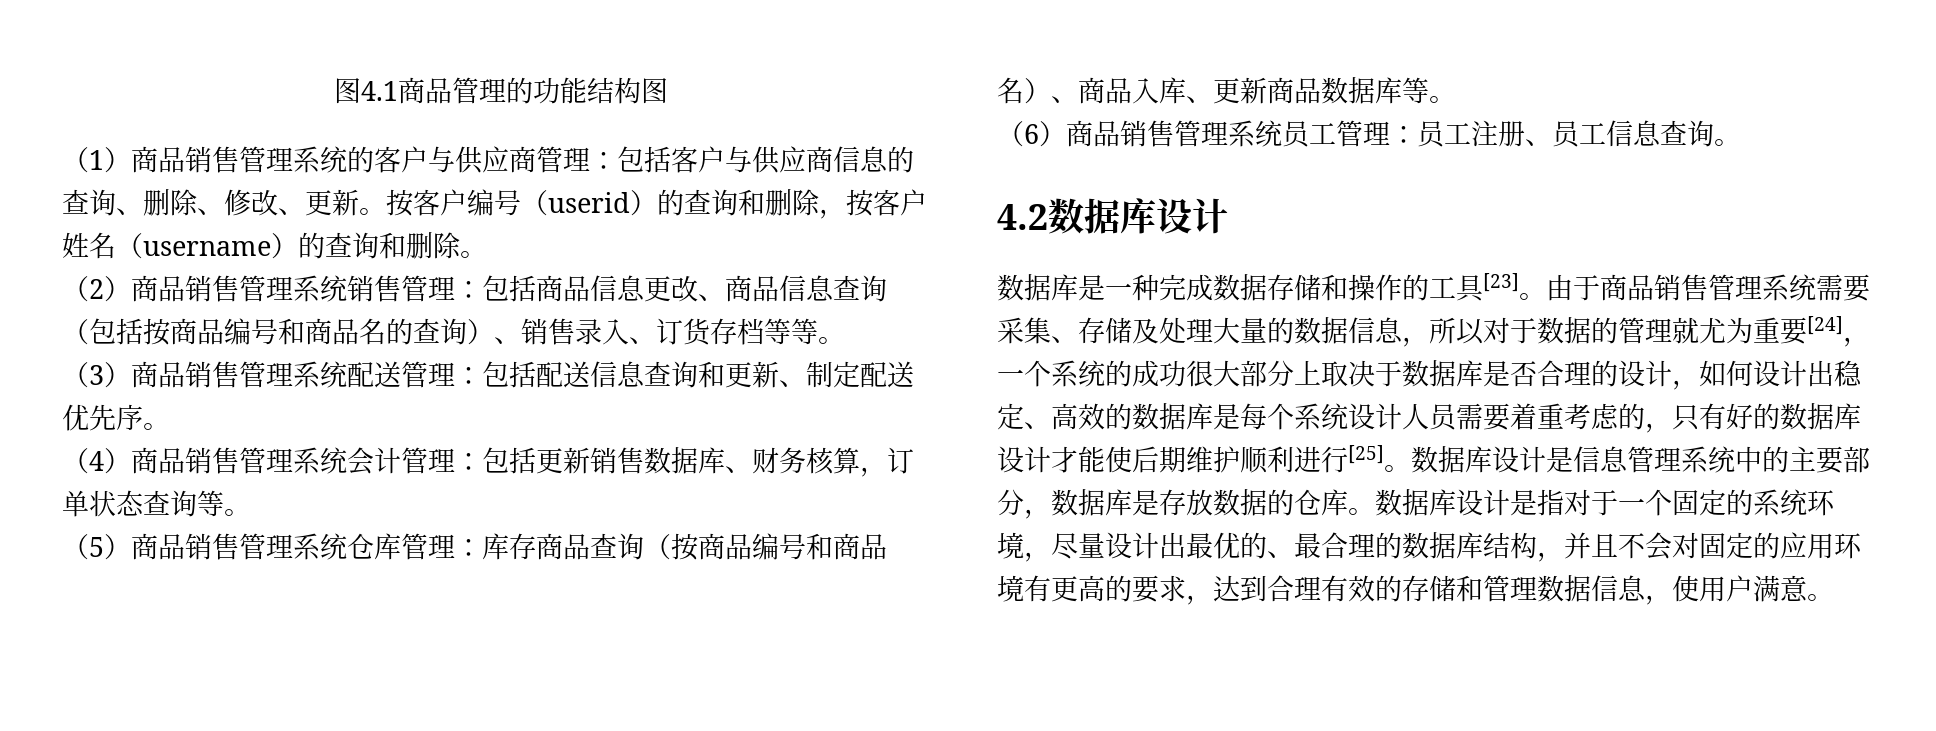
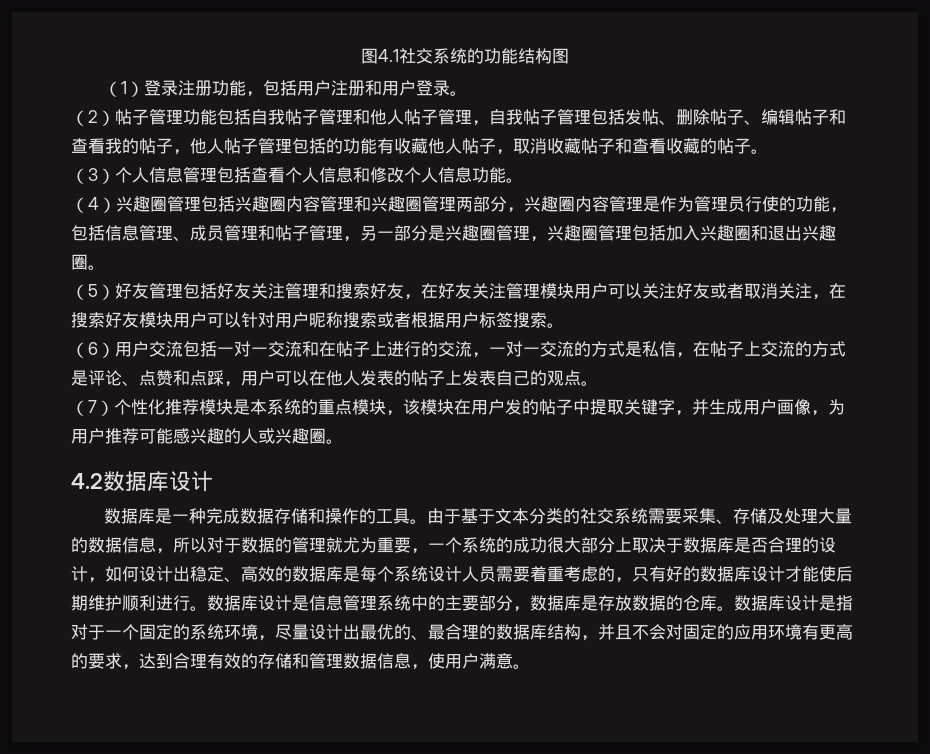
[397,77,506,104] 商品管理 -> [399,48,467,64] 社交系统
[131,146,914,174] [62,189,927,219] [62,232,487,259] [62,275,887,302] [62,318,845,346] [62,361,914,388] [62,404,170,431] [62,447,914,477] [62,490,251,517] [62,533,887,561] [997,77,1456,104] [997,120,1714,148] 商品销售管理系统的客户与供应商管理：包括客户与供应商信息的查询、删除、修改、更新。按客户编号（userid）的查询和删除，按客户姓名（username）的查询和删除。 // （2）商品销售管理系统销售管理：包括商品信息更改、商品信息查询（包括按商品编号和商品名的查询）、销售录入、订货存档等等。 // （3）商品销售管理系统配送管理：包括配送信息查询和更新、制定配送优先序。 // （4）商品销售管理系统会计管理：包括更新销售数据库、财务核算，订单状态查询等。 // （5）商品销售管理系统仓库管理：库存商品查询（按商品编号和商品名）、商品入库、更新商品数据库等。 // （6）商品销售管理系统员工管理：员工注册、员工信息查询 -> [143,80,467,97] [71,109,846,126] [71,138,768,155] [71,167,523,184] [71,196,847,213] [71,225,836,242] [71,254,105,270] [71,283,846,300] [71,312,564,328] [71,341,846,358] [71,370,598,387] [71,399,845,416] [71,428,326,444] 登录注册功能，包括用户注册和用户登录。 // （2）帖子管理功能包括自我帖子管理和他人帖子管理，自我帖子管理包括发帖、删除帖子、编辑帖子和查看我的帖子，他人帖子管理包括的功能有收藏他人帖子，取消收藏帖子和查看收藏的帖子。 // （3）个人信息管理包括查看个人信息和修改个人信息功能。 // （4）兴趣圈管理包括兴趣圈内容管理和兴趣圈管理两部分，兴趣圈内容管理是作为管理员行使的功能，包括信息管理、成员管理和帖子管理，另一部分是兴趣圈管理，兴趣圈管理包括加入兴趣圈和退出兴趣圈。 // （5）好友管理包括好友关注管理和搜索好友，在好友关注管理模块用户可以关注好友或者取消关注，在搜索好友模块用户可以针对用户昵称搜索或者根据用户标签搜索。 // （6）用户交流包括一对一交流和在帖子上进行的交流，一对一交流的方式是私信，在帖子上交流的方式是评论、点赞和点踩，用户可以在他人发表的帖子上发表自己的观点。 // （7）个性化推荐模块是本系统的重点模块，该模块在用户发的帖子中提取关键字，并生成用户画像，为用户推荐可能感兴趣的人或兴趣圈
[1483,273,1519,292] [1519,274,1762,301] [23]。由于商品销售管理 -> [409,508,614,524] 。由于基于文本分类的社交
[1807,316,1843,335] [24] -> (411, 545) none
[1348,445,1384,464] [25] -> (190, 603) none

